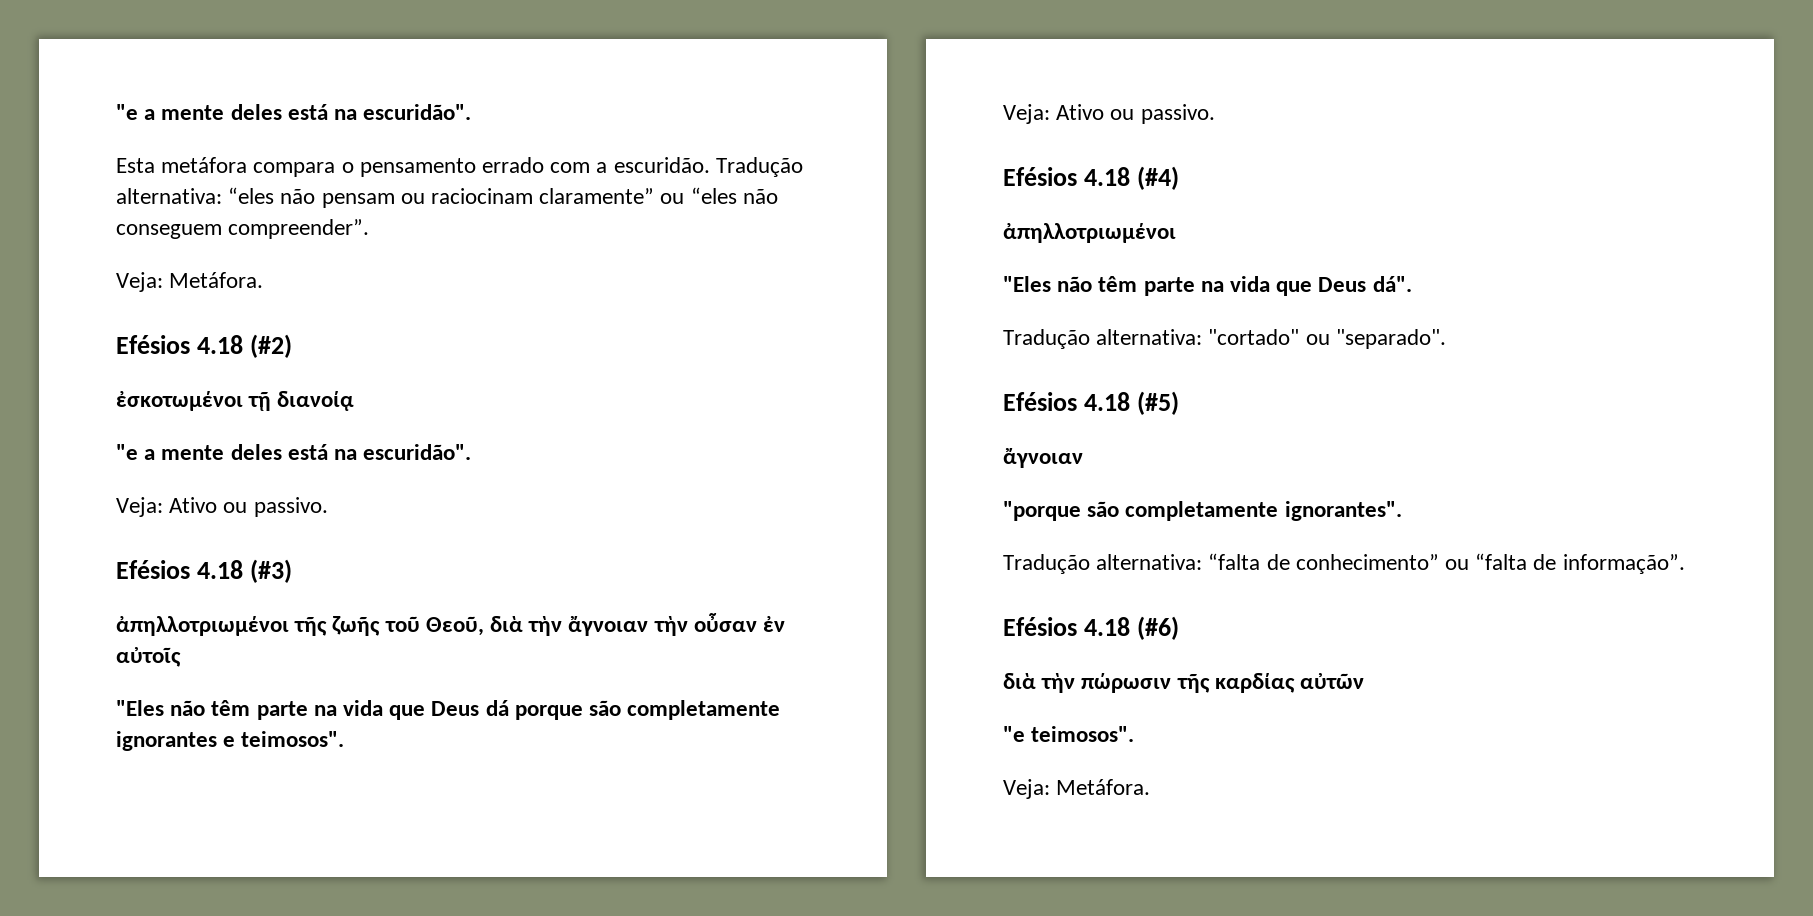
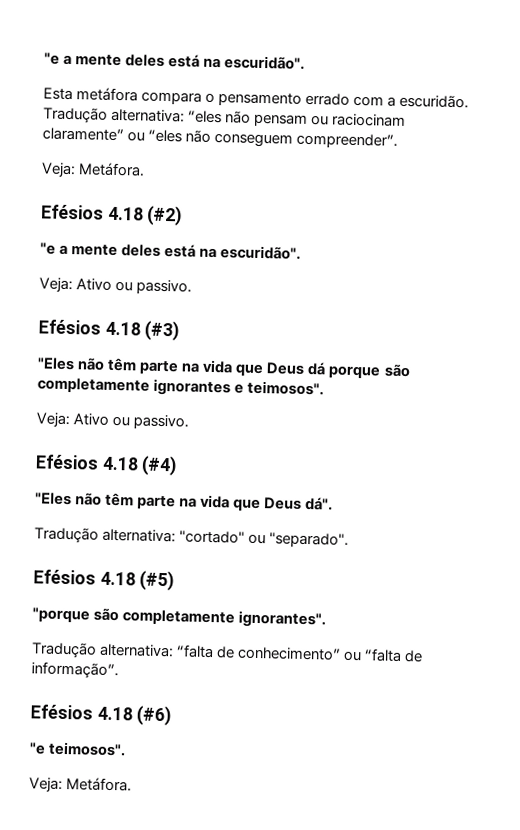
[116,391,355,411] // ἐσκοτωμένοι τῇ διανοίᾳ -> (183, 216) none
[116,613,786,636] [116,647,181,667] // ἀπηλλοτριωμένοι τῆς ζωῆς τοῦ Θεοῦ, διὰ τὴν ἄγνοιαν τὴν οὖσαν ἐν αὐτοῖς -> (180, 331) none
[1003,223,1176,243] // ἀπηλλοτριωμένοι -> (178, 466) none
[1003,448,1083,468] // ἄγνοιαν -> (175, 581) none
[1003,673,1365,693] // διὰ τὴν πώρωσιν τῆς καρδίας αὐτῶν -> (172, 716) none

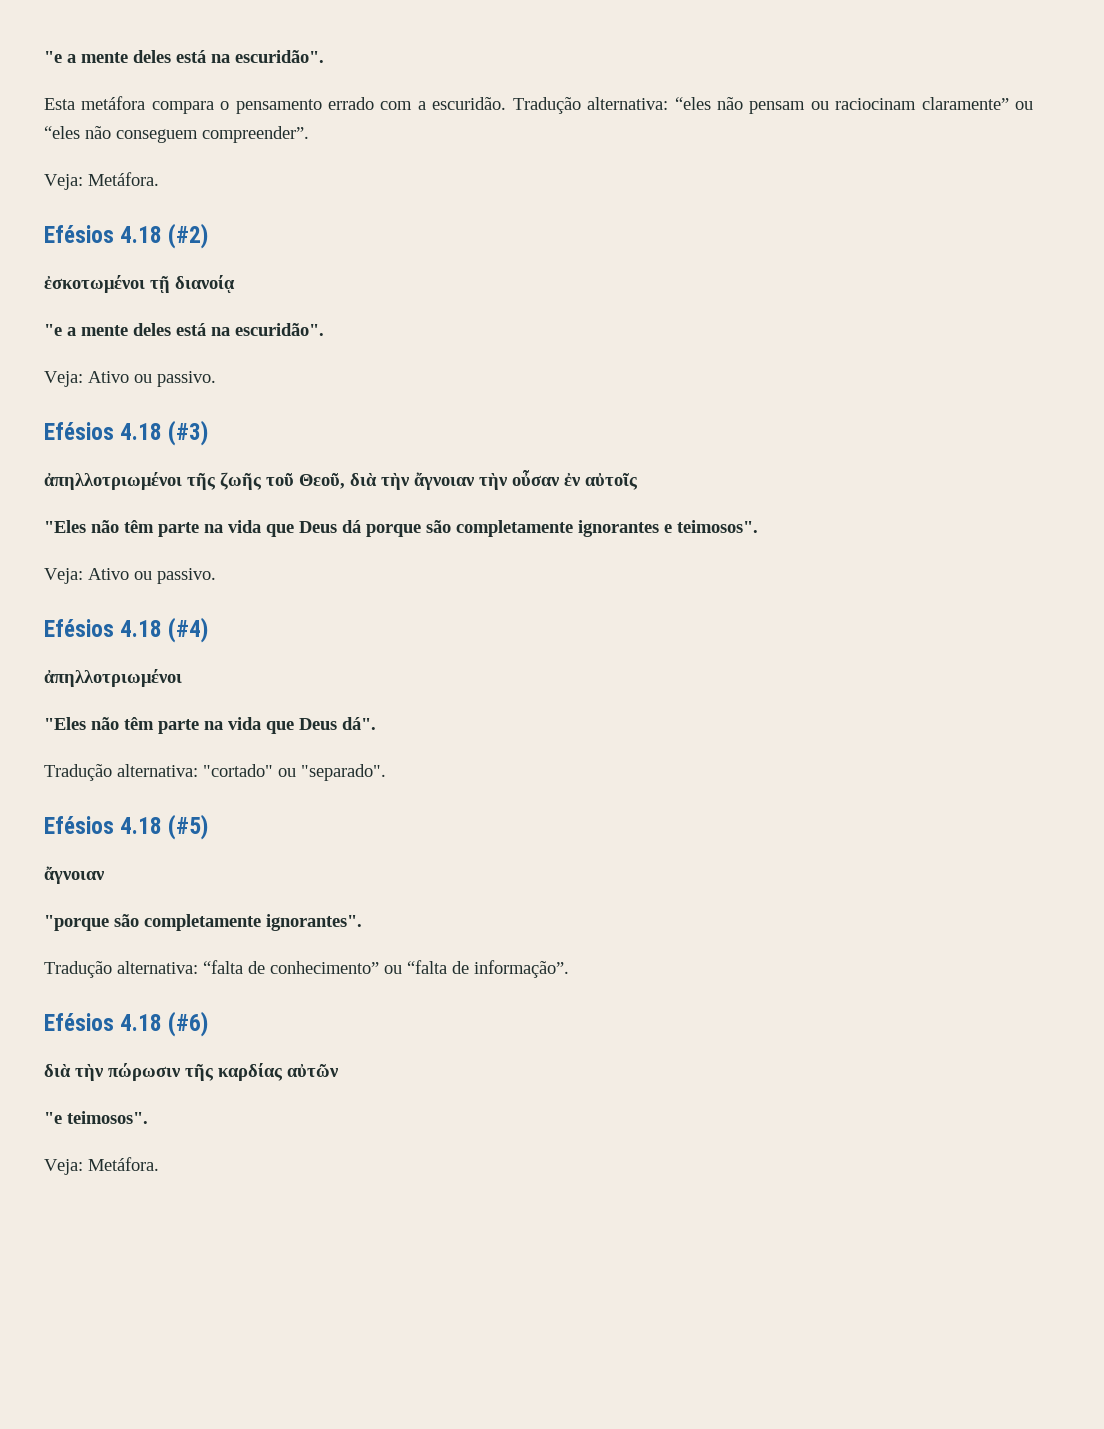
(183, 216) none -> [44,275,235,293] // ἐσκοτωμένοι τῇ διανοίᾳ
(180, 331) none -> [44,470,637,490] // ἀπηλλοτριωμένοι τῆς ζωῆς τοῦ Θεοῦ, διὰ τὴν ἄγνοιαν τὴν οὖσαν ἐν αὐτοῖς
(178, 466) none -> [44,669,182,687] // ἀπηλλοτριωμένοι
(175, 581) none -> [44,866,105,884] // ἄγνοιαν
(172, 716) none -> [44,1063,339,1081] // διὰ τὴν πώρωσιν τῆς καρδίας αὐτῶν

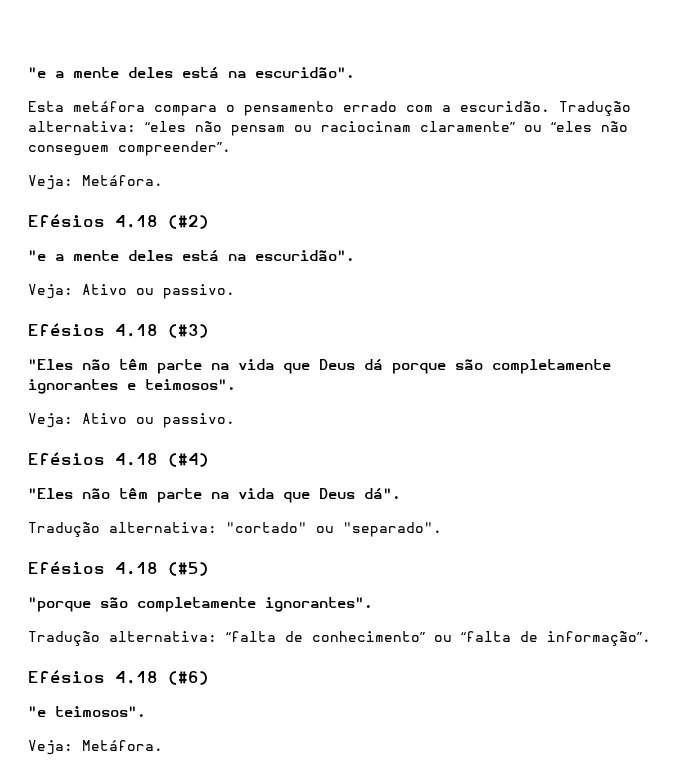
[44,275,235,293] // ἐσκοτωμένοι τῇ διανοίᾳ -> (209, 222) none
[44,470,637,490] // ἀπηλλοτριωμένοι τῆς ζωῆς τοῦ Θεοῦ, διὰ τὴν ἄγνοιαν τὴν οὖσαν ἐν αὐτοῖς -> (209, 331) none
[44,669,182,687] // ἀπηλλοτριωμένοι -> (209, 460) none
[44,866,105,884] // ἄγνοιαν -> (209, 569) none
[44,1063,339,1081] // διὰ τὴν πώρωσιν τῆς καρδίας αὐτῶν -> (209, 678) none

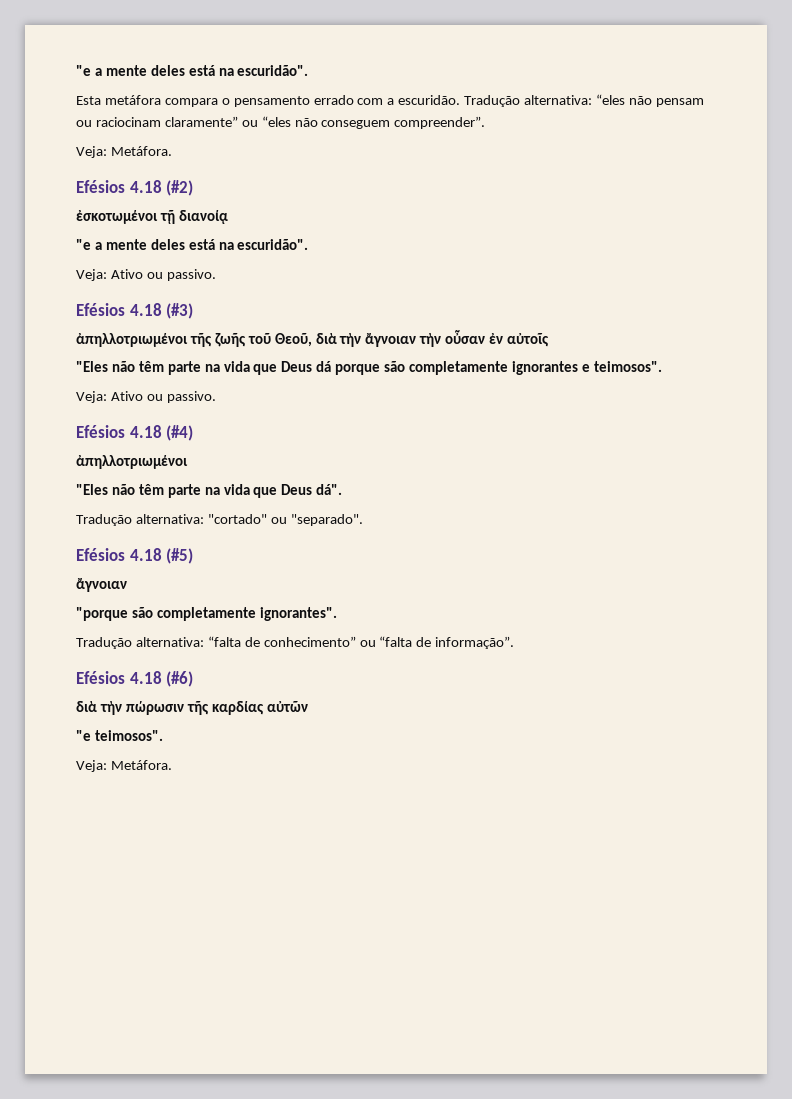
(209, 222) none -> [76,210,228,224] // ἐσκοτωμένοι τῇ διανοίᾳ
(209, 331) none -> [76,330,550,347] // ἀπηλλοτριωμένοι τῆς ζωῆς τοῦ Θεοῦ, διὰ τὴν ἄγνοιαν τὴν οὖσαν ἐν αὐτοῖς
(209, 460) none -> [76,455,188,469] // ἀπηλλοτριωμένοι
(209, 569) none -> [76,578,127,592] // ἄγνοιαν
(209, 678) none -> [76,701,308,715] // διὰ τὴν πώρωσιν τῆς καρδίας αὐτῶν

